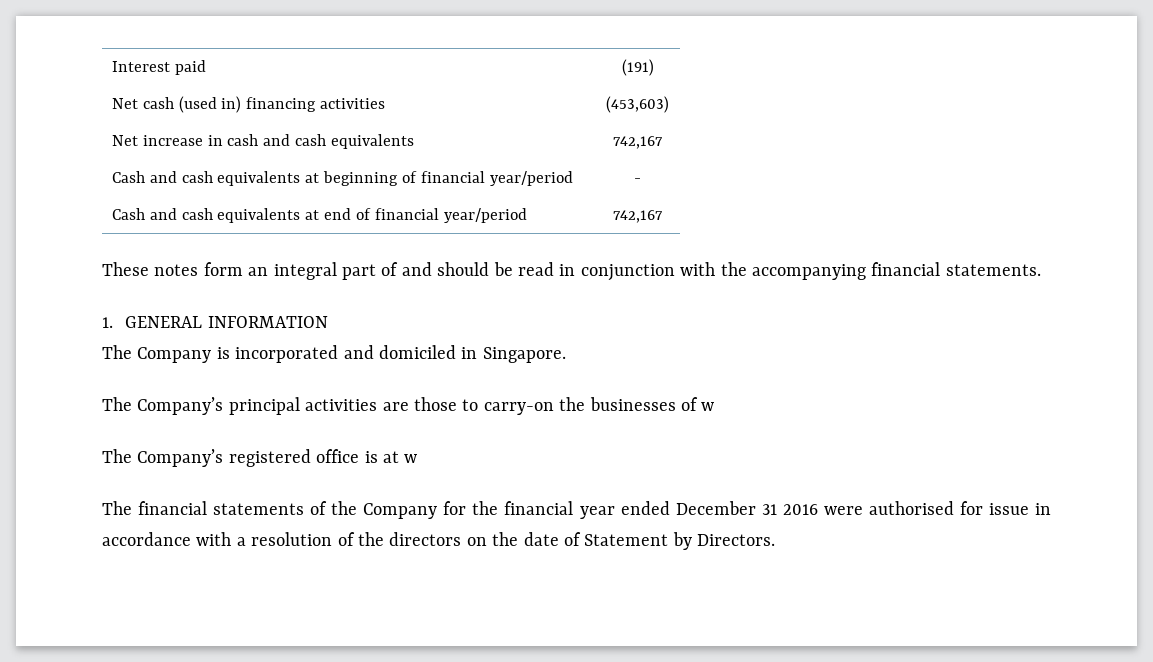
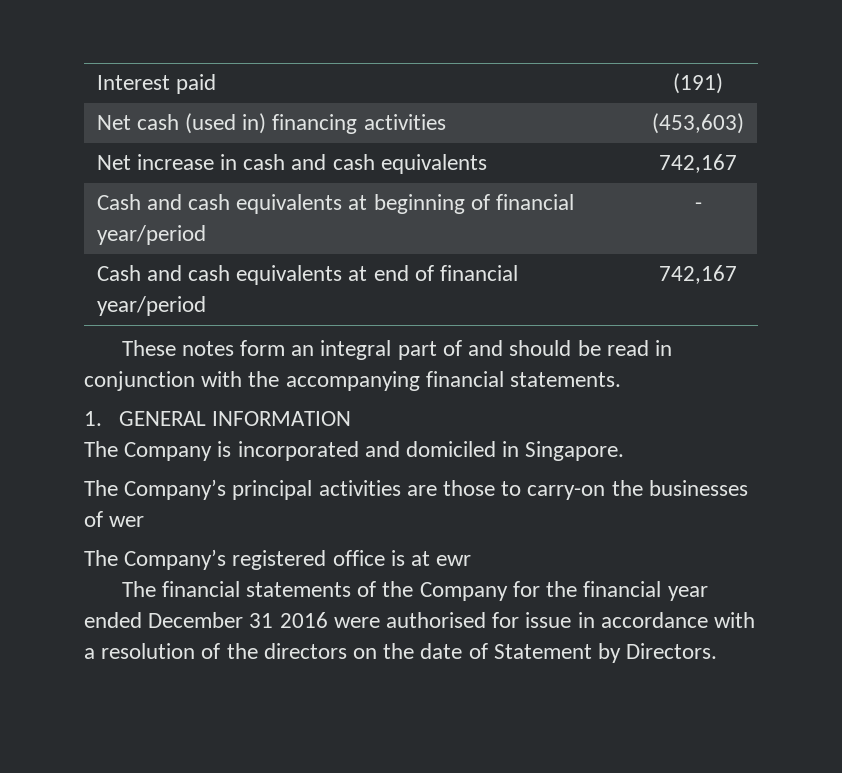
[701,402,715,411] w -> [109,516,145,527] wer
[404,454,418,463] w -> [436,555,472,566] ewr

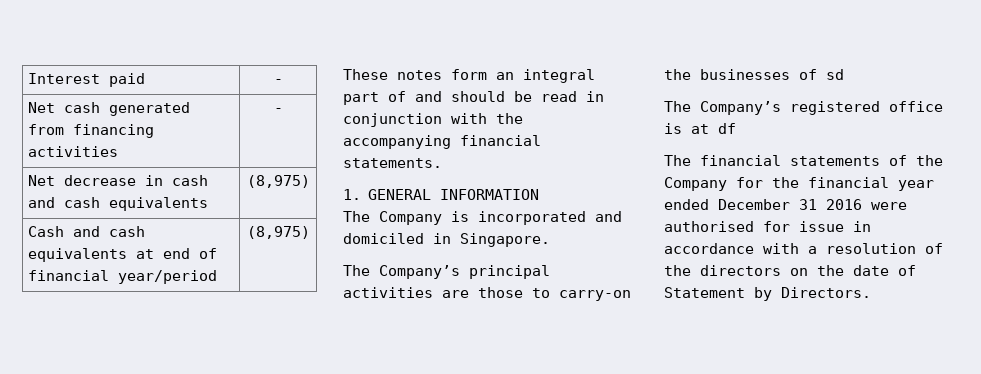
[673,73,723,94] (191) -> [273,79,283,84] -
[184,113,267,134] (used in) -> [109,102,191,116] [28,124,65,135] generated from
[652,113,744,134] [96,154,214,170] (453,603) // Net increase -> [273,108,283,113] [28,175,137,186] - // Net decrease
[659,154,737,173] [96,194,575,214] [96,225,206,245] [694,202,702,210] 742,167 // Cash and cash equivalents at beginning of financial year/period | - -> [246,175,310,188] (8,975)
[659,265,737,284] 742,167 -> [246,226,310,239] (8,975)
[109,516,145,527] wer -> [826,69,844,80] sd
[436,555,472,566] ewr -> [718,123,736,134] df

